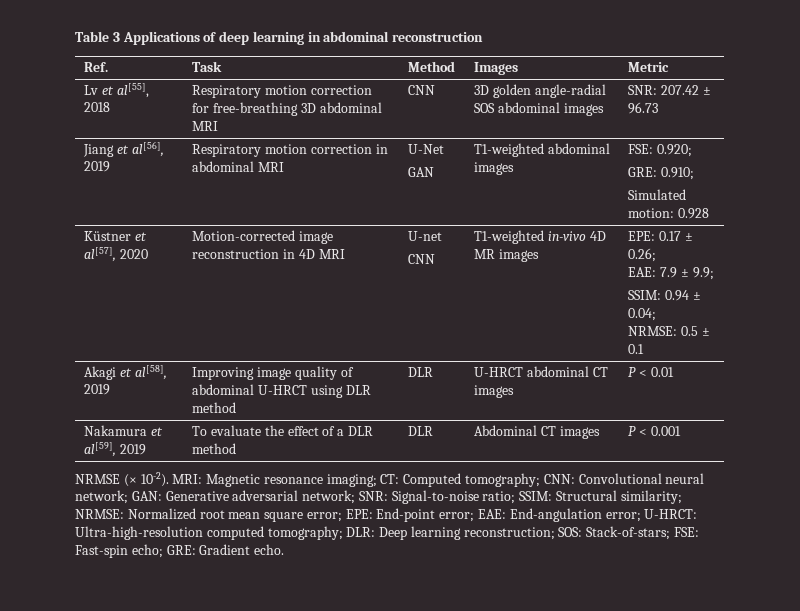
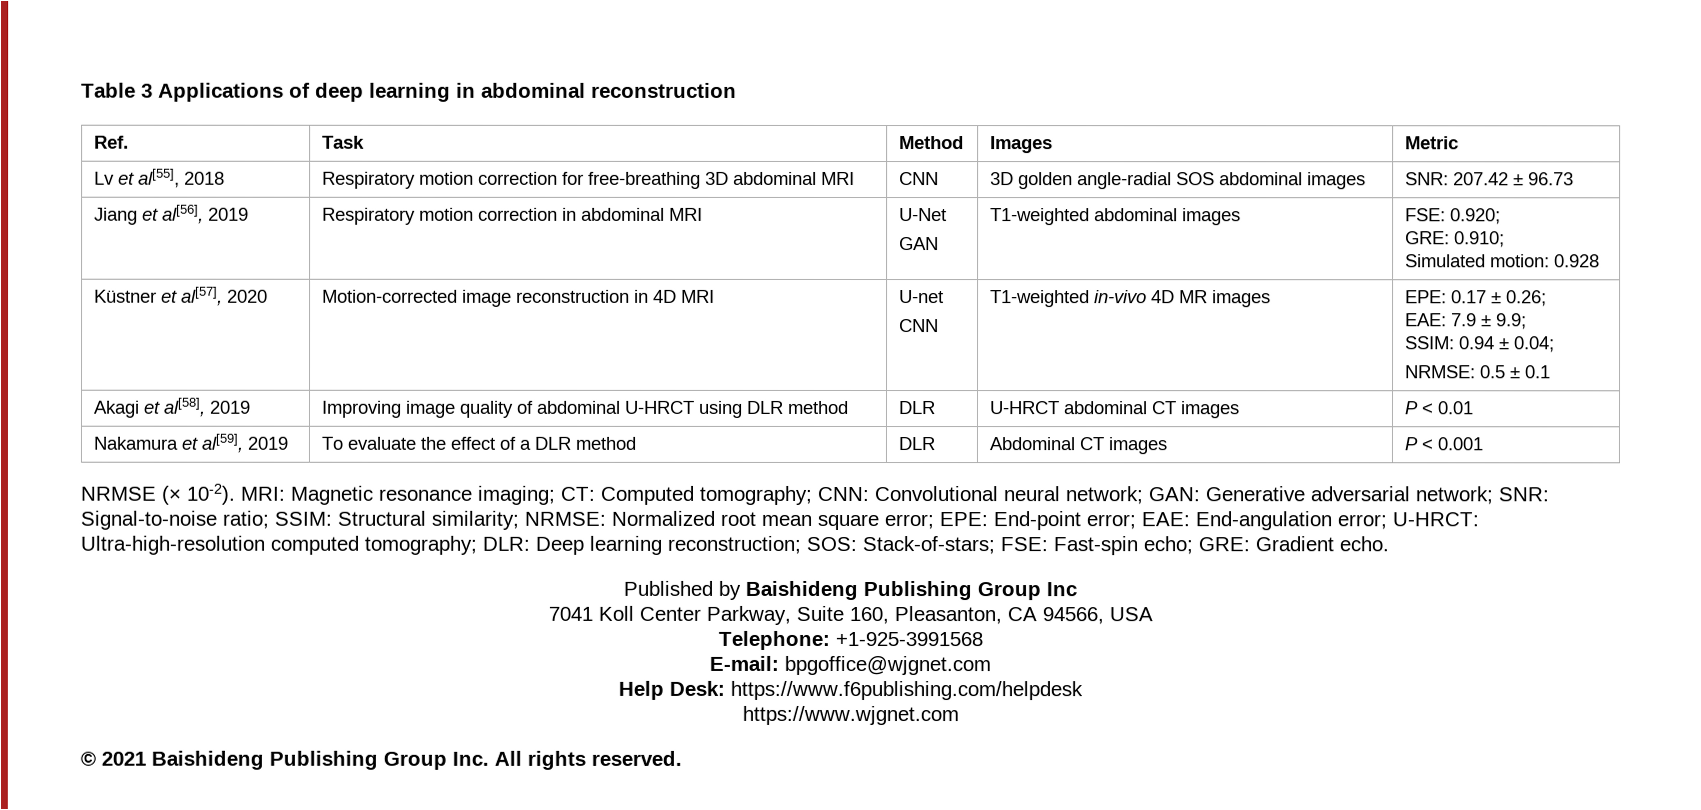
(285, 549) none -> [623,580,1077,601] [547,605,1153,625] [717,630,983,650] [709,655,991,676] [618,680,1083,701] [741,705,959,726] [80,750,682,770] // Published by Baishideng Publishing Group Inc // 7041 Koll Center Parkway, Suite 160, Pleasanton, CA 94566, USA // Telephone: +1-925-3991568 // E-mail: bpgoffice@wjgnet.com // Help Desk: https://www.f6publishing.com/helpdesk // https://www.wjgnet.com // © 2021 Baishideng Publishing Group Inc. All rights reserved.

